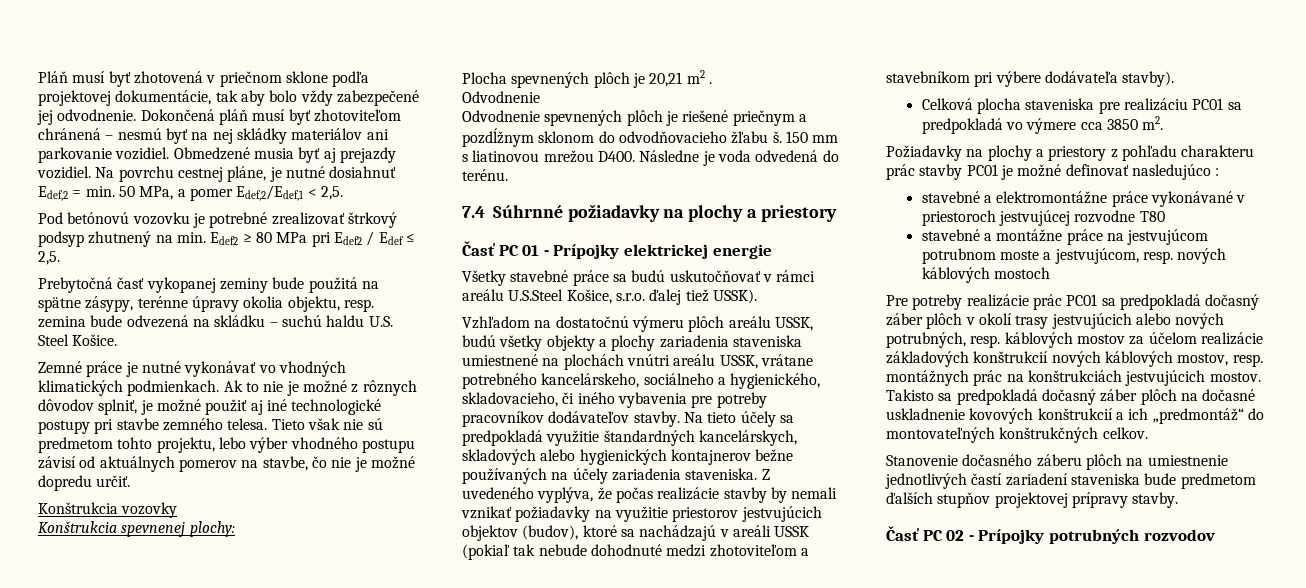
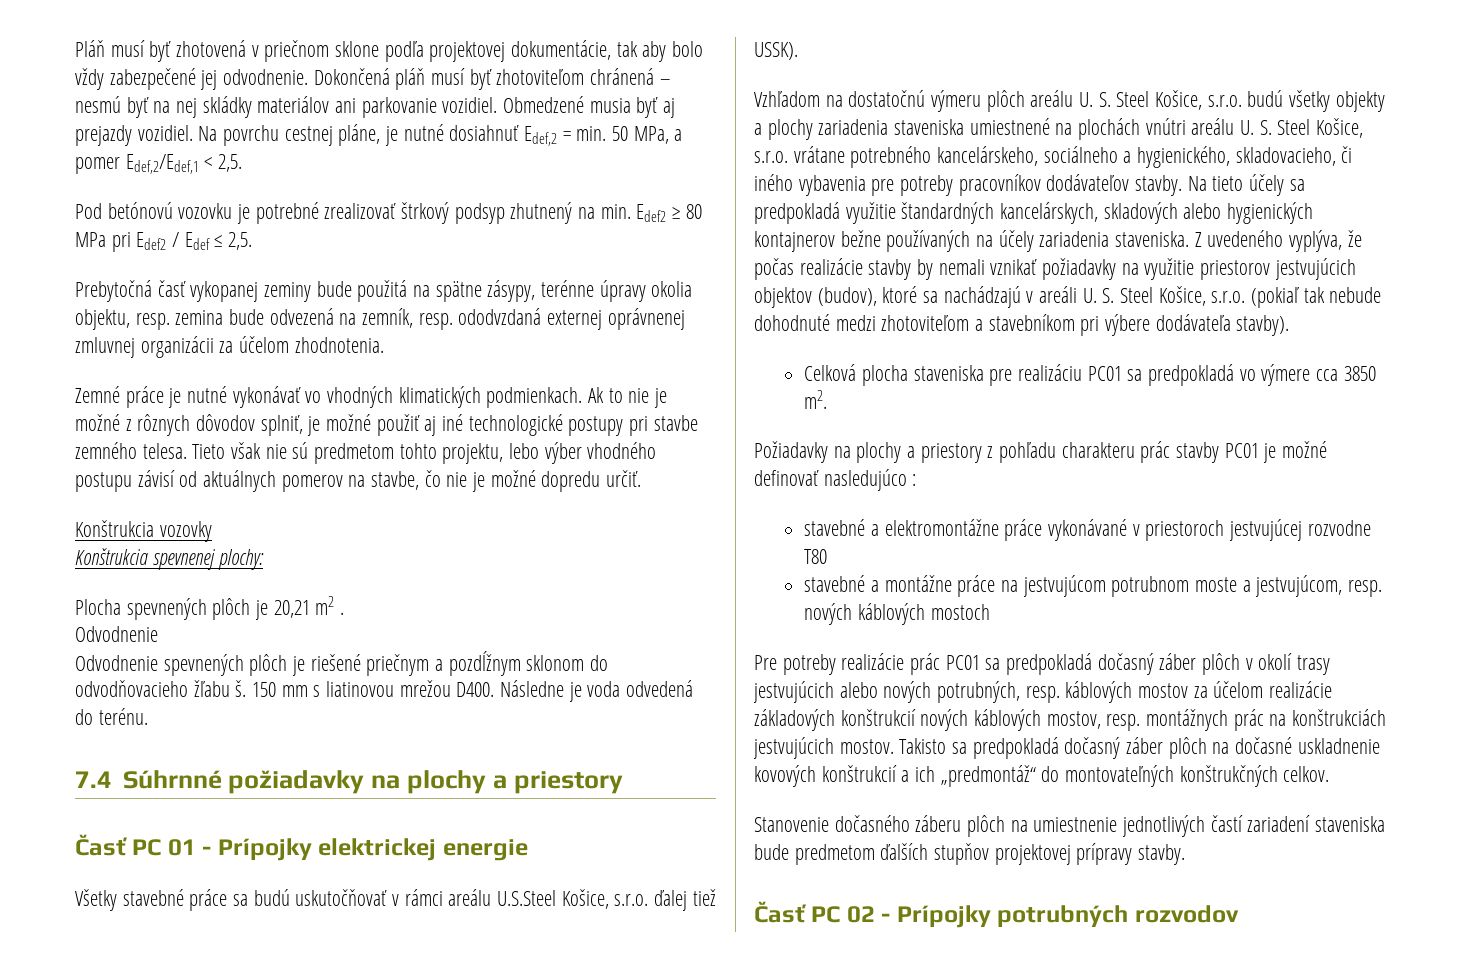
[214,315,393,327] [38,334,118,346] skládku – suchú haldu U.S. Steel Košice. -> [362,308,685,330] [75,336,384,358] zemník, resp. ododvzdaná externej oprávnenej zmluvnej organizácii za účelom zhodnotenia.
[774,317,813,331] USSK, -> [1079,90,1242,110] U. S. Steel Košice, s.r.o.
[719,355,758,369] USSK, -> [1240,118,1364,138] [754,151,788,163] U. S. Steel Košice, s.r.o.
[774,526,810,537] USSK -> [1082,286,1246,306] U. S. Steel Košice, s.r.o.

